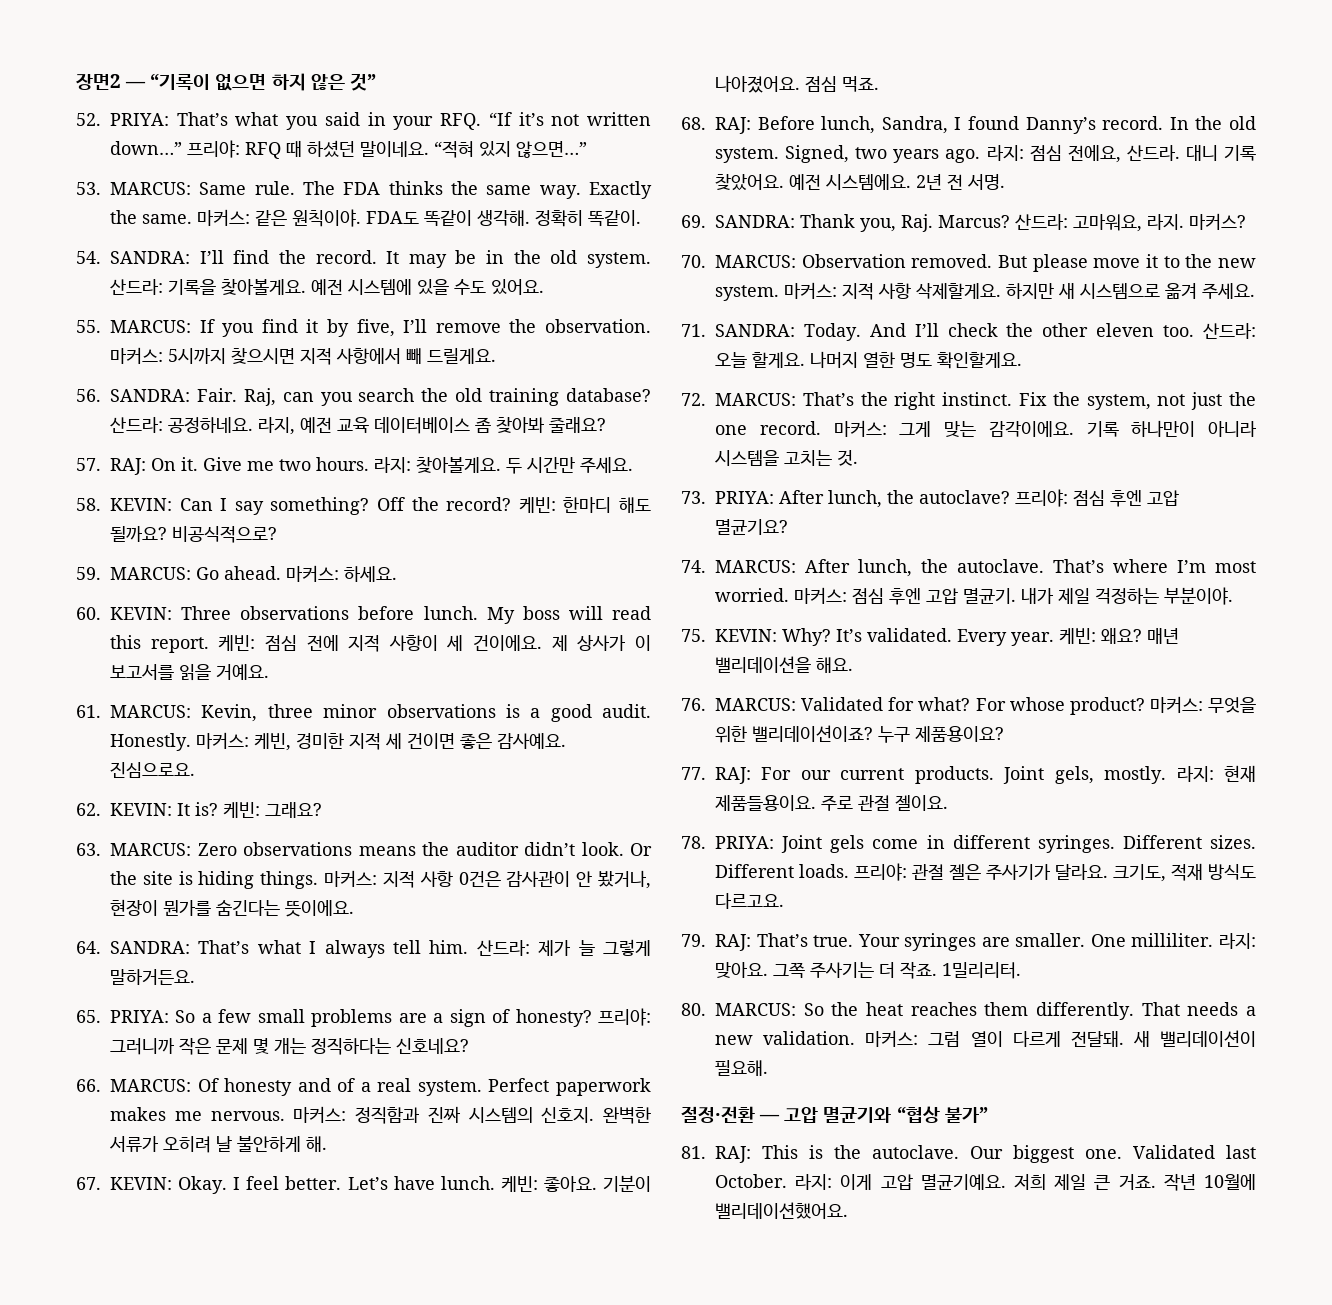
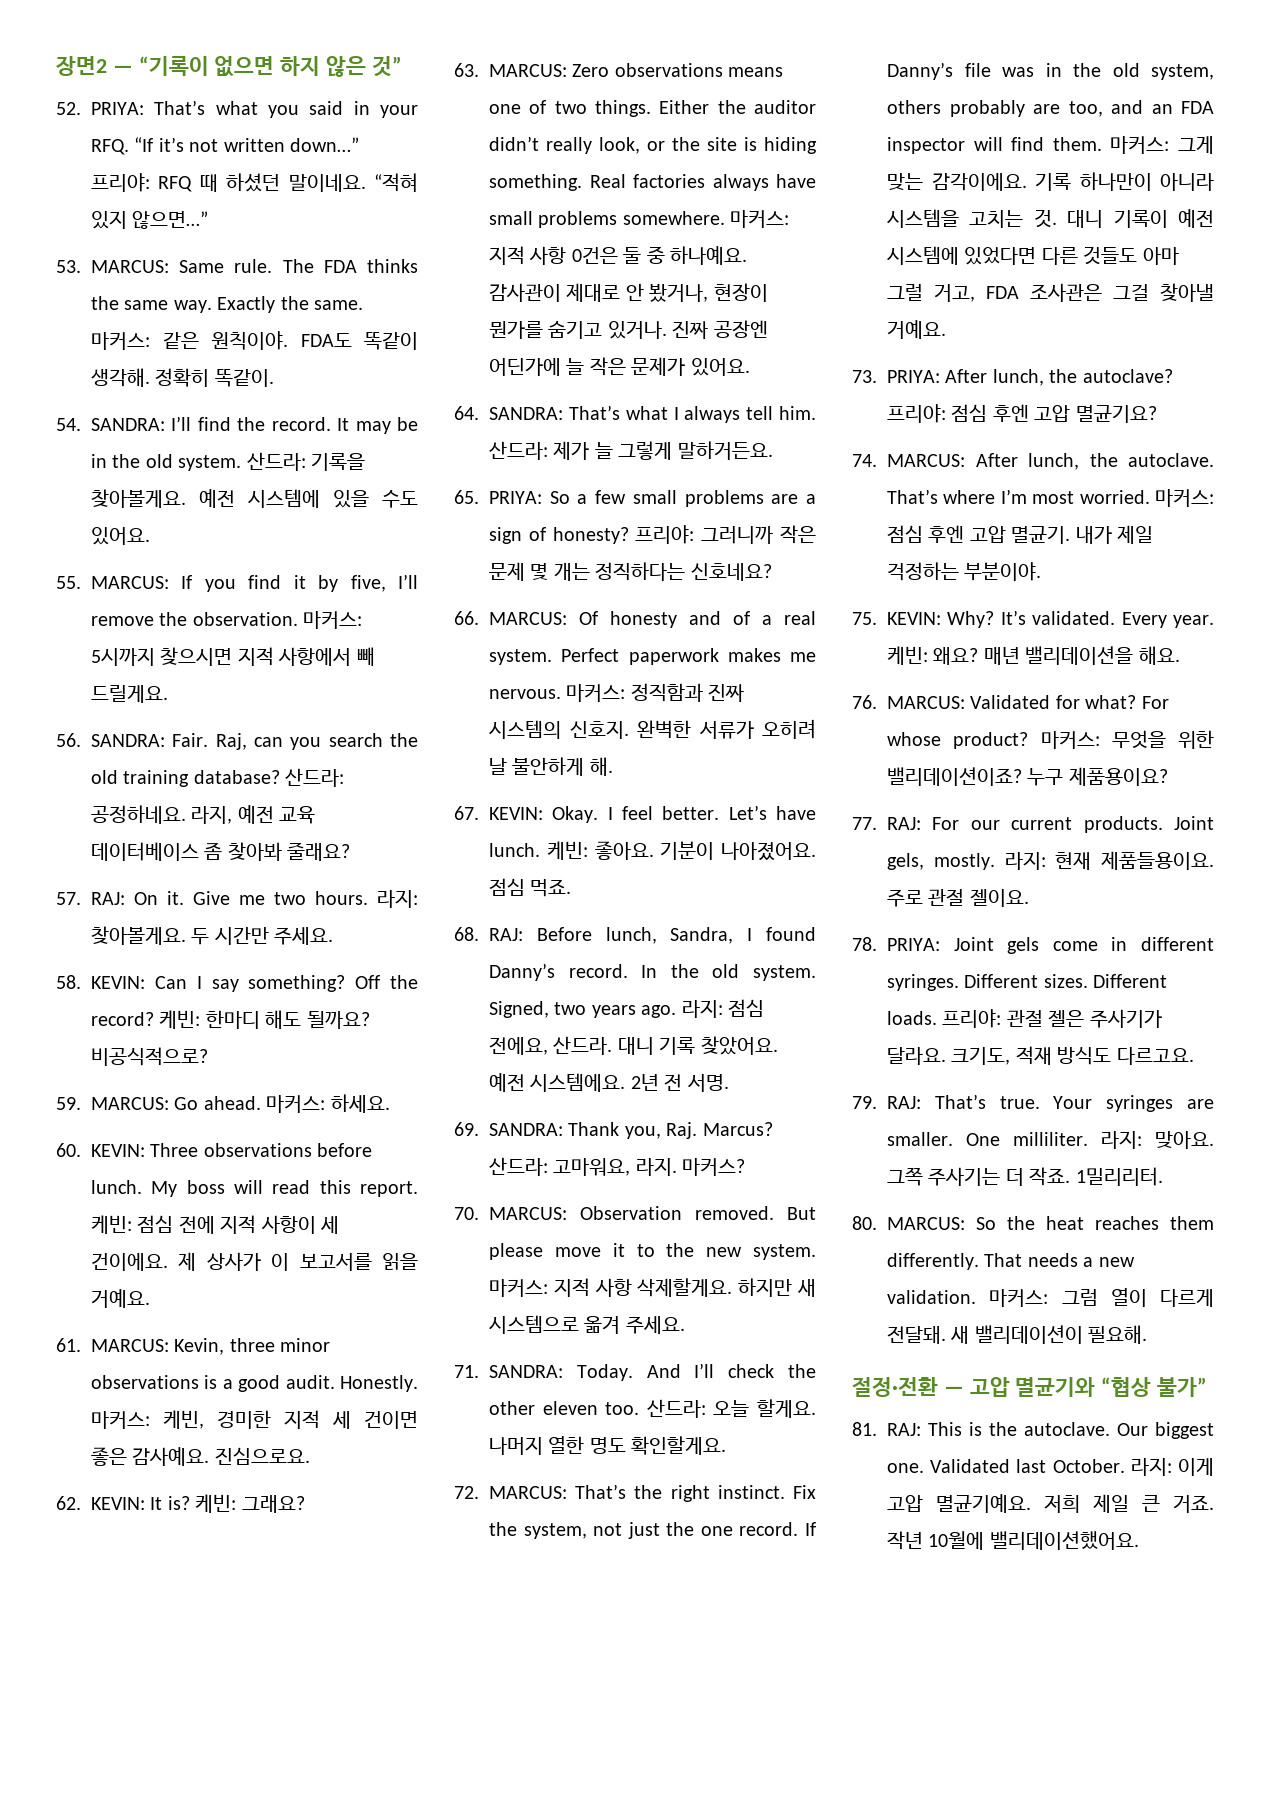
[422,842,652,856] [110,870,651,889] [110,899,354,917] the auditor didn’t look. Or the site is hiding things. 마커스: 지적 사항 0건은 감사관이 안 봤거나, 현장이 뭔가를 숨긴다는 뜻이에요. -> [489,100,816,117] [489,136,817,154] [489,174,816,191] [489,210,790,228] [489,246,747,265] [489,283,768,302] [489,320,768,339] [489,357,750,376] one of two things. Either the auditor didn’t really look, or the site is hiding something. Real factories always have small problems somewhere. 마커스: 지적 사항 0건은 둘 중 하나예요. 감사관이 제대로 안 봤거나, 현장이 뭔가를 숨기고 있거나. 진짜 공장엔 어딘가에 늘 작은 문제가 있어요.
(821, 428) none -> [805,1522,816,1536] [887,62,1214,80] [887,100,1214,117] [887,137,1102,154] If Danny’s file was in the old system, others probably are too, and an FDA inspector will find them.
(858, 458) none -> [1067,209,1214,228] [887,246,1179,265] [887,283,1214,302] [887,320,946,339] 대니 기록이 예전 시스템에 있었다면 다른 것들도 아마 그럴 거고, FDA 조사관은 그걸 찾아낼 거예요.

